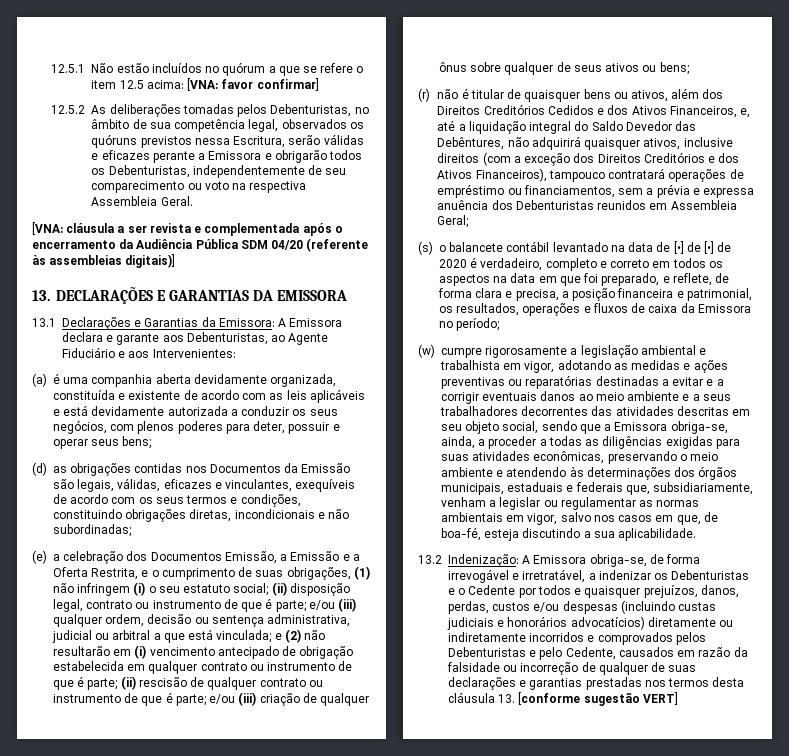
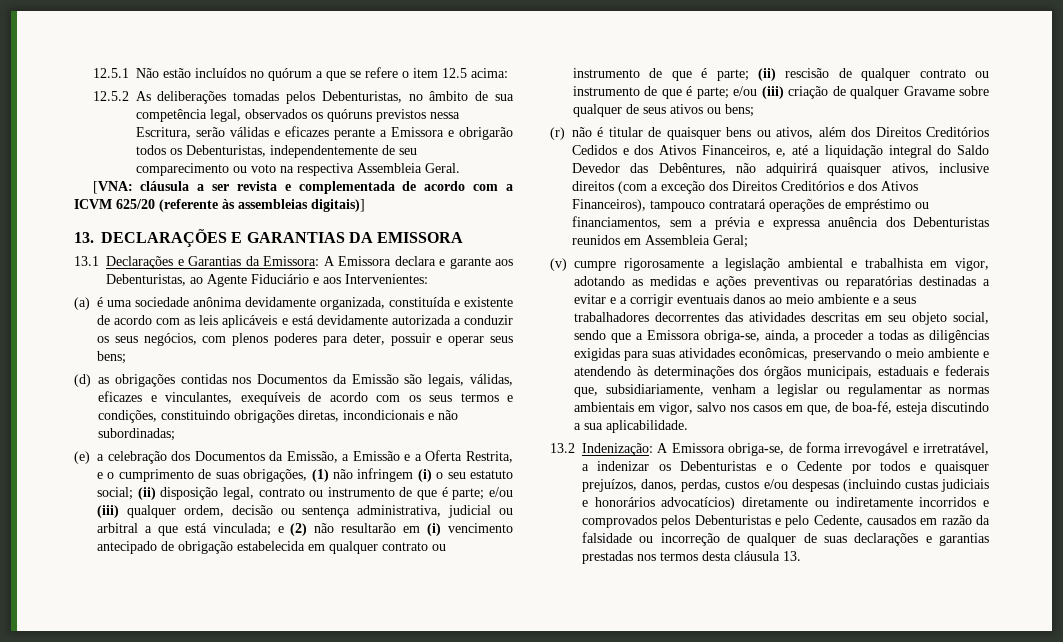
[187,78,319,91] [VNA: favor confirmar] -> (508, 73) none
[302,223,343,236] [32,239,304,250] após o encerramento da Audiência Pública SDM 04/20 -> [402,181,513,191] [74,199,155,209] de acordo com a ICVM 625/20
[91,374,191,387] companhia aberta -> [135,297,242,307] sociedade anônima
(222, 556) none -> [269,451,284,461] da
[439,62,467,72] ônus -> [903,86,955,96] Gravame
[418,241,732,255] [439,257,723,271] [439,273,730,286] [438,288,752,301] [439,303,751,316] [439,318,500,331] [418,344,435,358] (s) o balancete contábil levantado na data de [•] de [•] de 2020 é verdadeiro, completo e correto em todos os aspectos na data em que foi preparado, e reflete, de forma clara e precisa, a posição financeira e patrimonial, os resultados, operações e fluxos de caixa da Emissora no período; // (w) -> [550,258,567,271] (v)
[518,692,678,706] [conforme sugestão VERT] -> (801, 556) none

